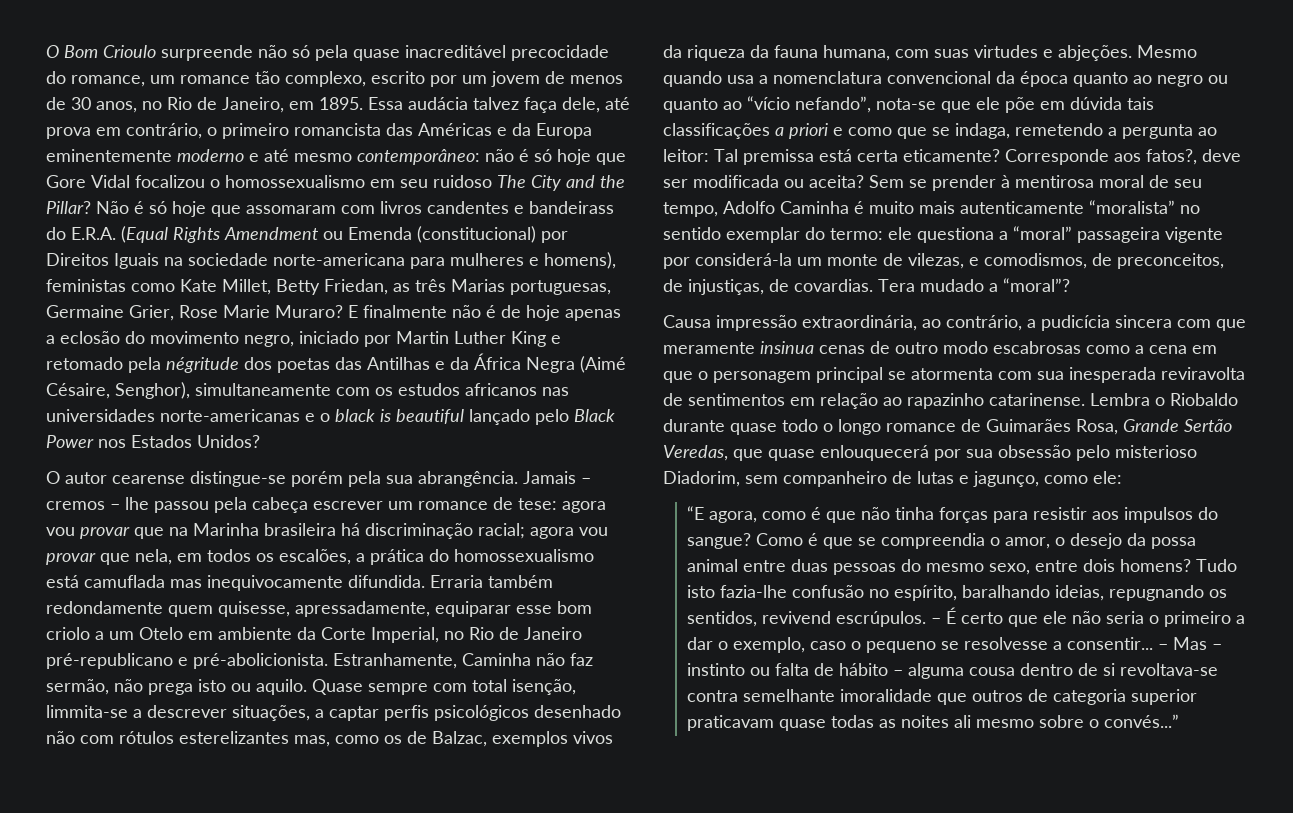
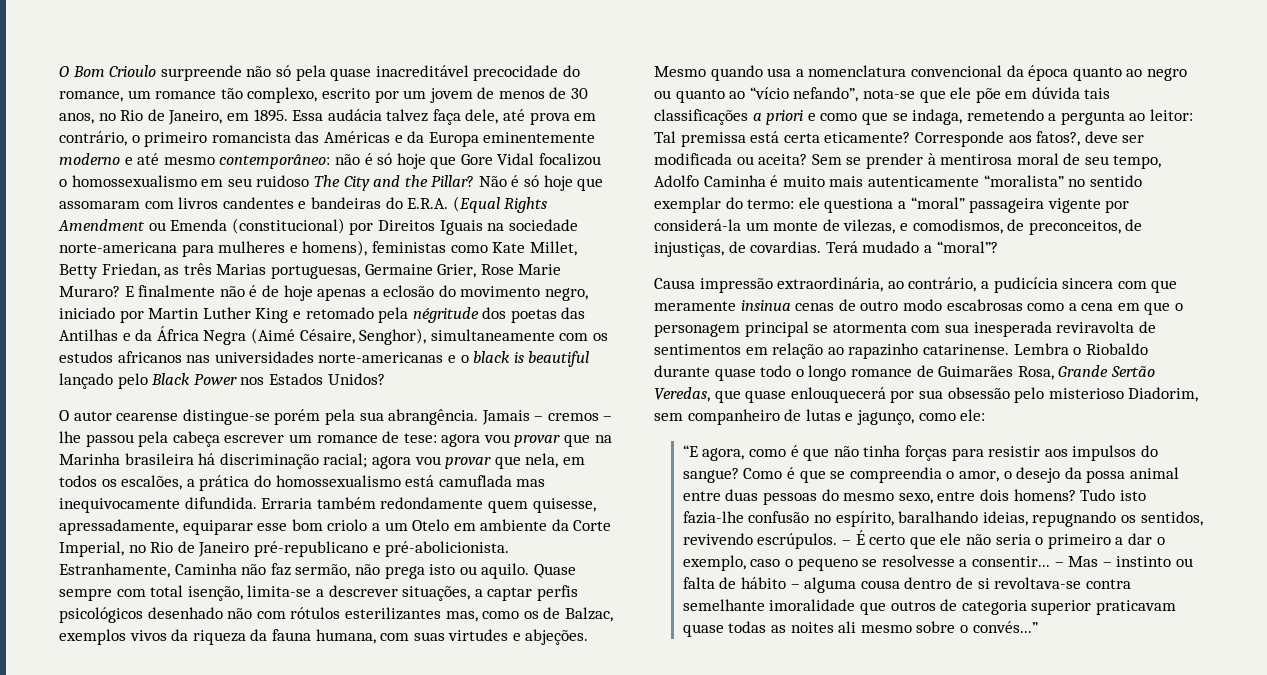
[529,201,614,214] bandeirass -> [310,197,381,209] bandeiras
[46,705,128,718] limmita-se -> [247,585,312,597] limita-se
[179,731,289,744] esterelizantes -> [344,607,441,620] esterilizantes
[878,279,915,292] Tera -> [825,241,858,253] Terá
[762,611,832,624] revivend -> [682,533,753,545] revivendo

